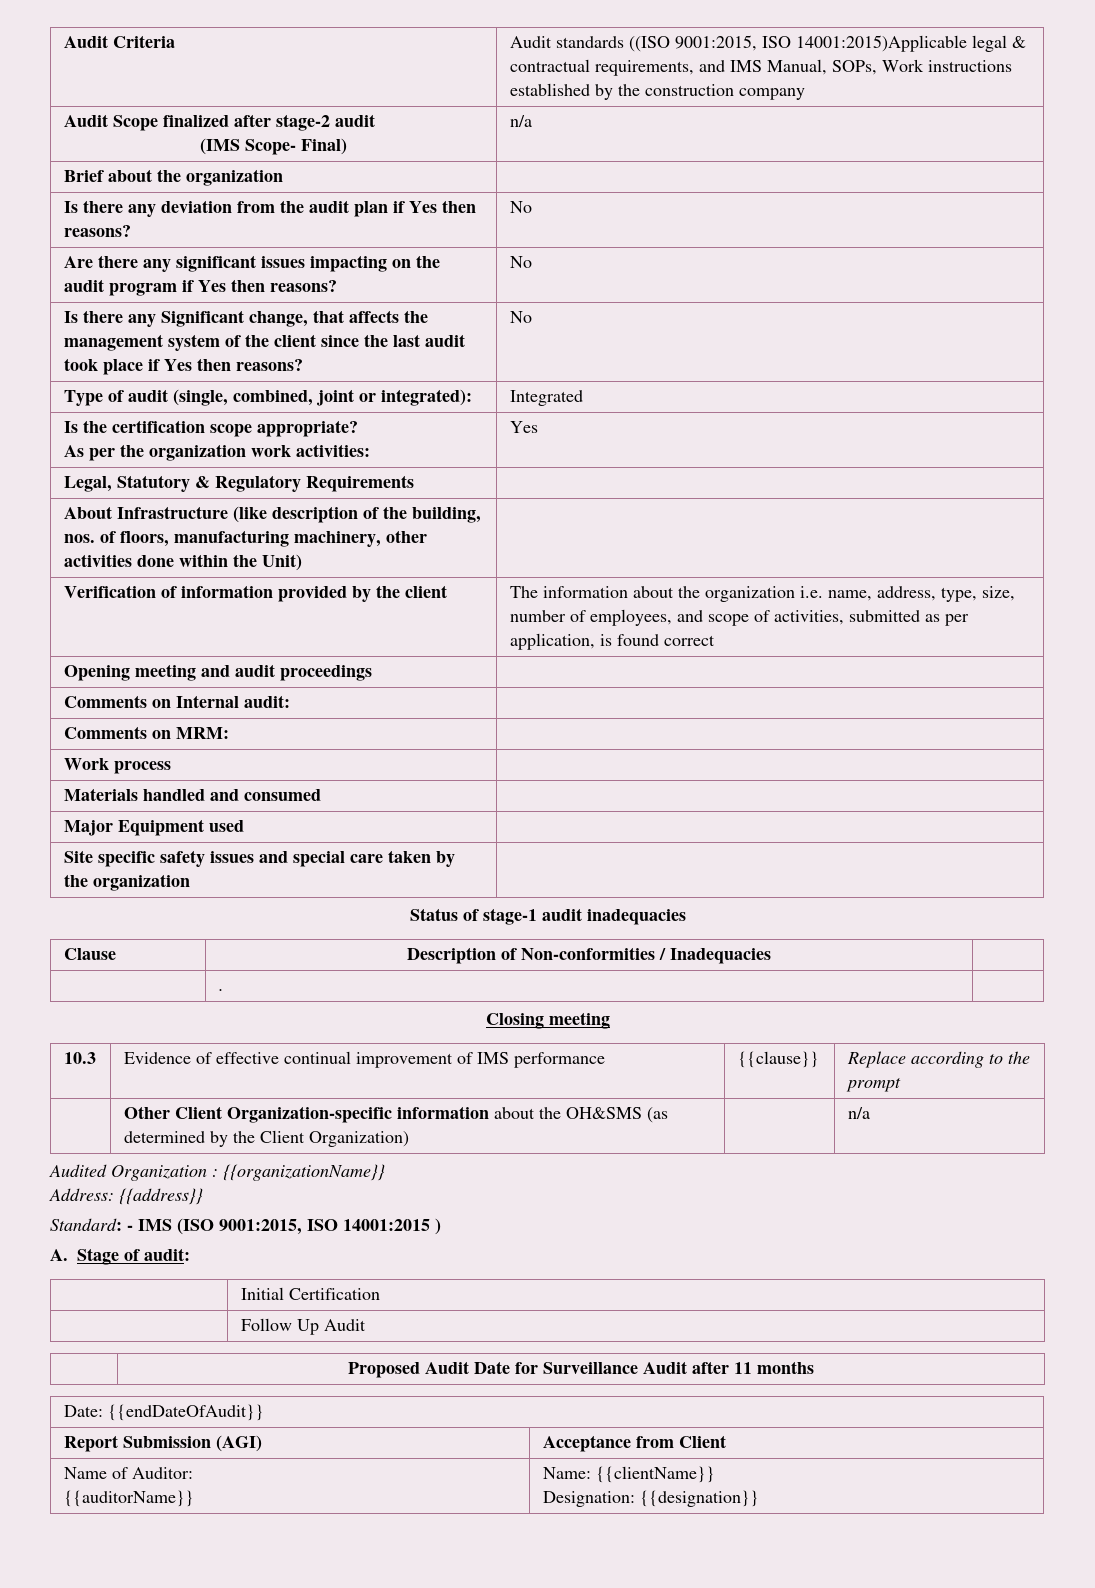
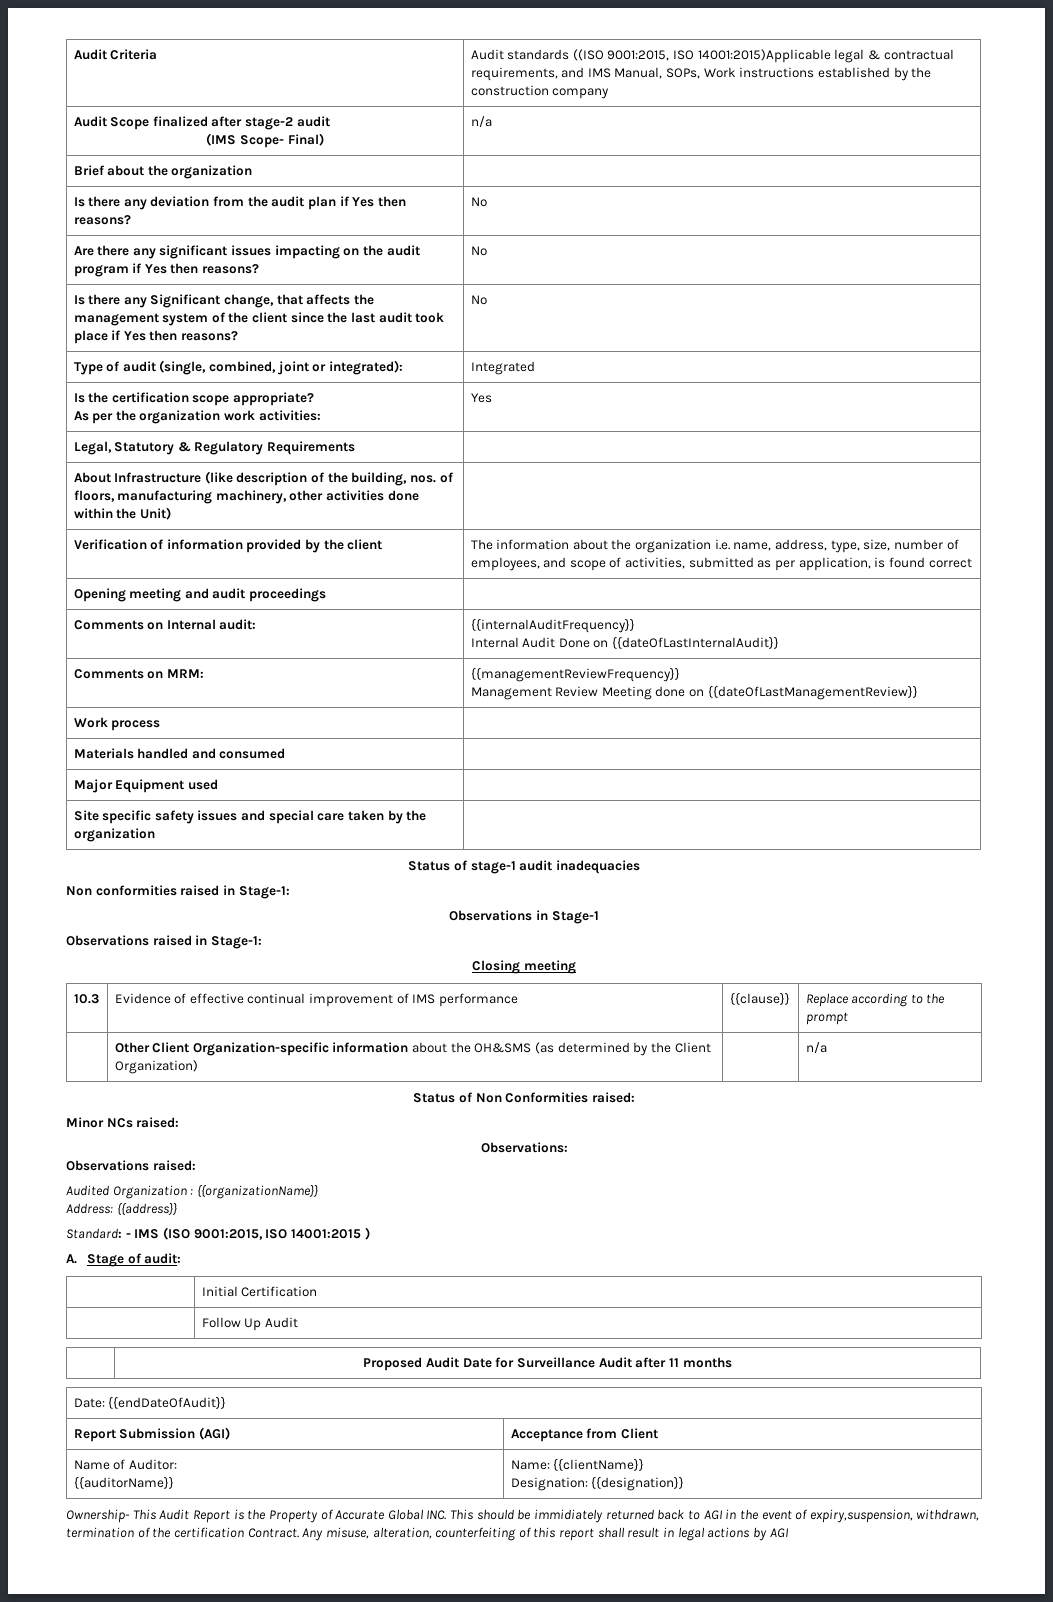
[63,726,229,739] // Comments on MRM: | -> [470,618,635,633] [470,636,780,649] [73,669,204,679] [470,667,680,682] [470,685,918,700] {{internalAuditFrequency}} // Internal Audit Done on {{dateOfLastInternalAudit}} // Comments on MRM: | {{managementReviewFrequency}} // Management Review Meeting done on {{dateOfLastManagementReview}}
[63,948,116,960] [407,947,771,964] [218,989,224,991] // Clause | Description of Non-conformities / Inadequacies | // | . | -> [66,885,290,899] [449,910,599,924] [66,935,262,949] // Non conformities raised in Stage-1: // Observations in Stage-1 // Observations raised in Stage-1:
(870, 1113) none -> [413,1092,635,1103] [66,1117,180,1128] [480,1142,568,1153] [66,1160,196,1171] // Status of Non Conformities raised: // Minor NCs raised: // Observations: // Observations raised:
(759, 1498) none -> [66,1509,980,1523] [66,1527,788,1541] // Ownership- This Audit Report is the Property of Accurate Global INC. This should be immidiately returned back to AGI in the event of expiry,suspension, withdrawn, termination of the certification Contract. Any misuse, alteration, counterfeiting of this report shall result in legal actions by AGI

